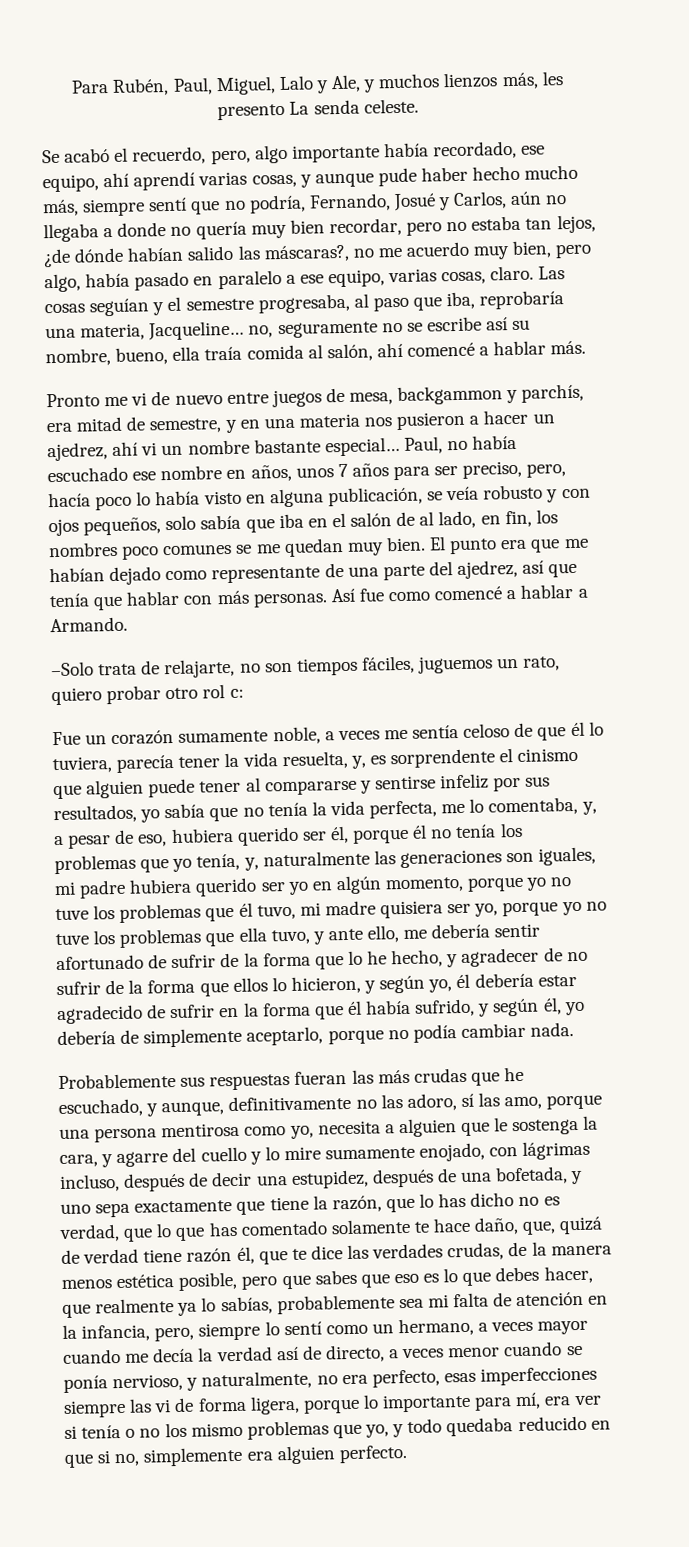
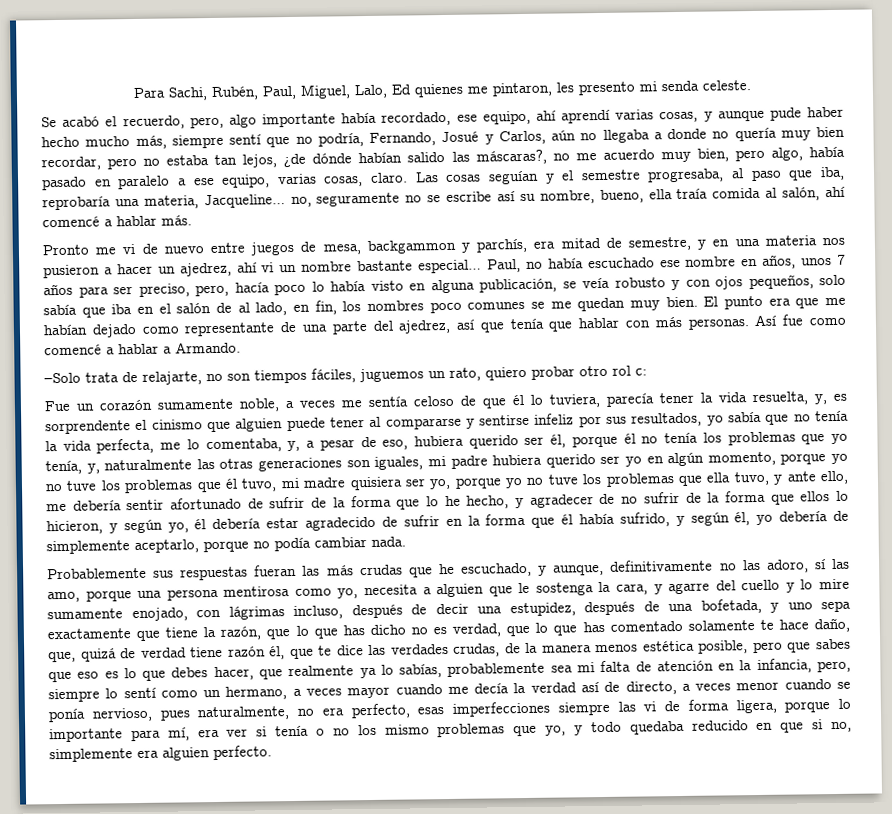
(110, 87) none -> [167,87,208,101] Sachi,
[278,72,539,94] Lalo y Ale, y muchos lienzos más, -> [353,82,552,99] Lalo, Ed quienes me pintaron,
[289,101,310,115] La -> [638,81,657,92] mi
(396, 857) none -> [219,458,254,469] otras
(435, 1200) none -> [313,628,338,639] que
[186,1377,199,1391] y -> [159,709,191,721] pues

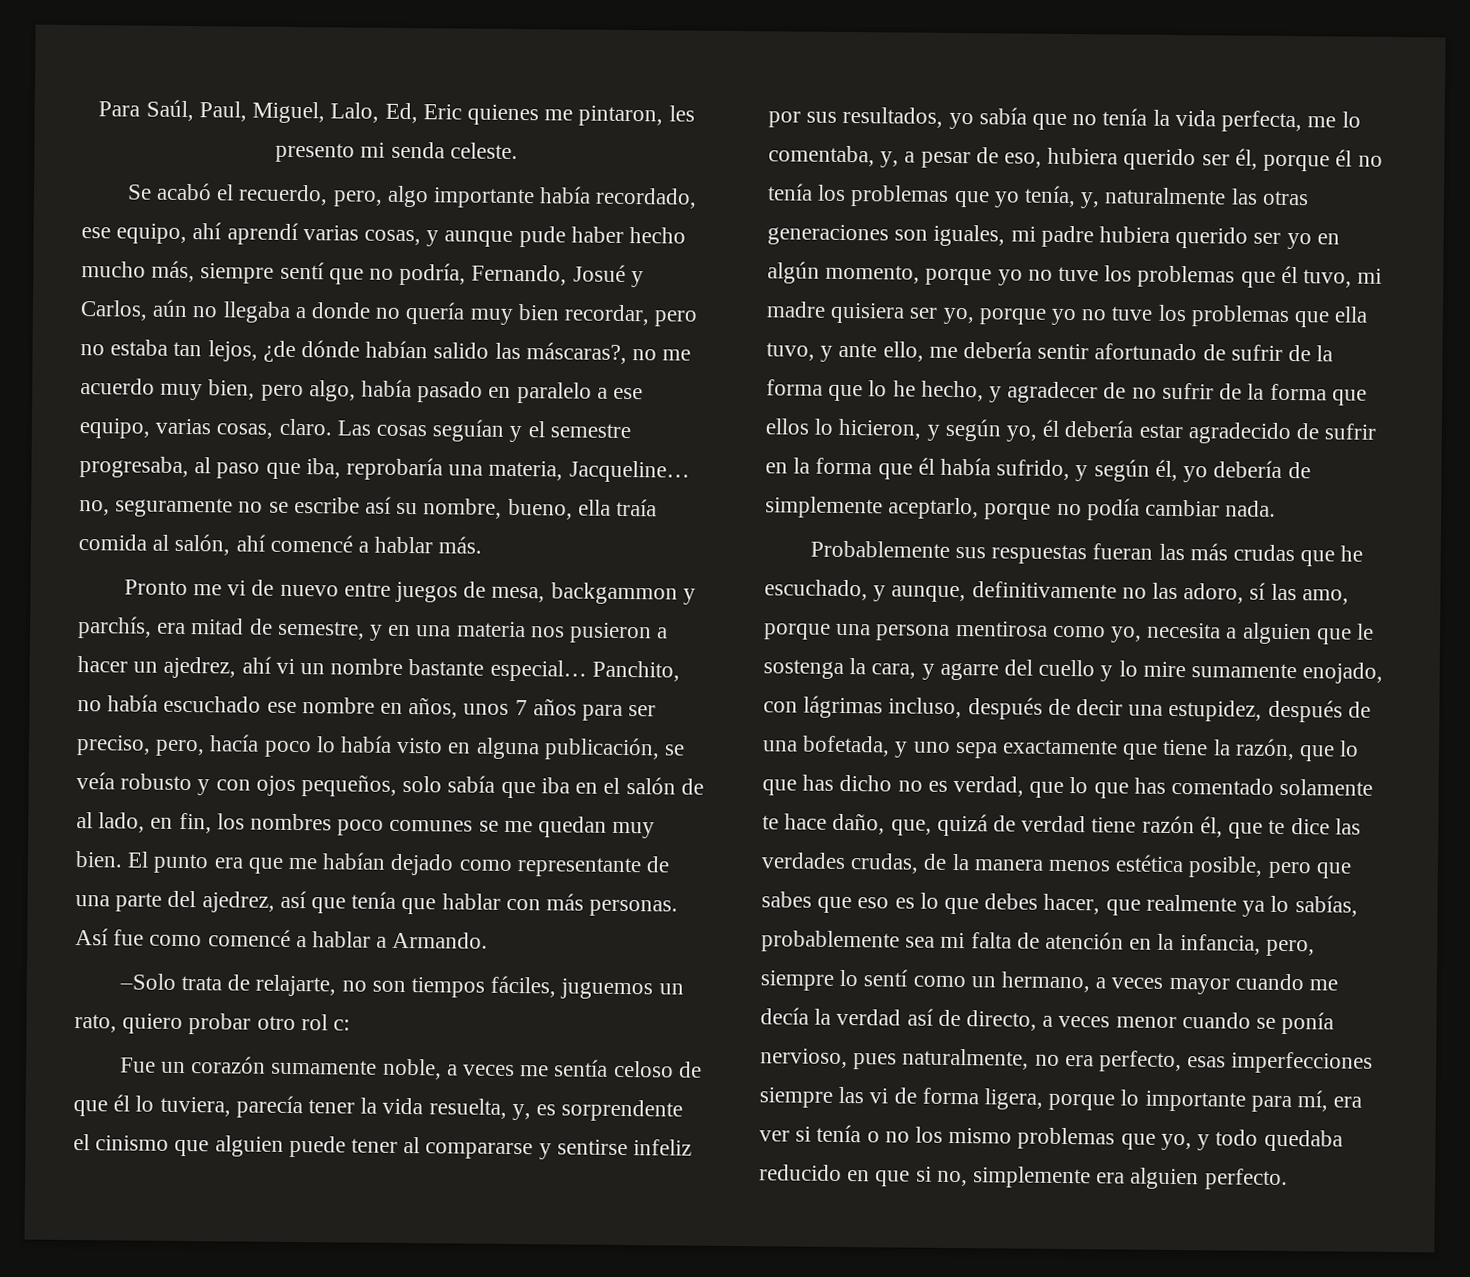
[167,86,259,101] Sachi, Rubén, -> [145,99,194,122] Saúl,
[390,84,411,95] Ed -> [384,102,462,124] Ed, Eric
[486,259,521,273] Paul, -> [591,660,680,682] Panchito,

